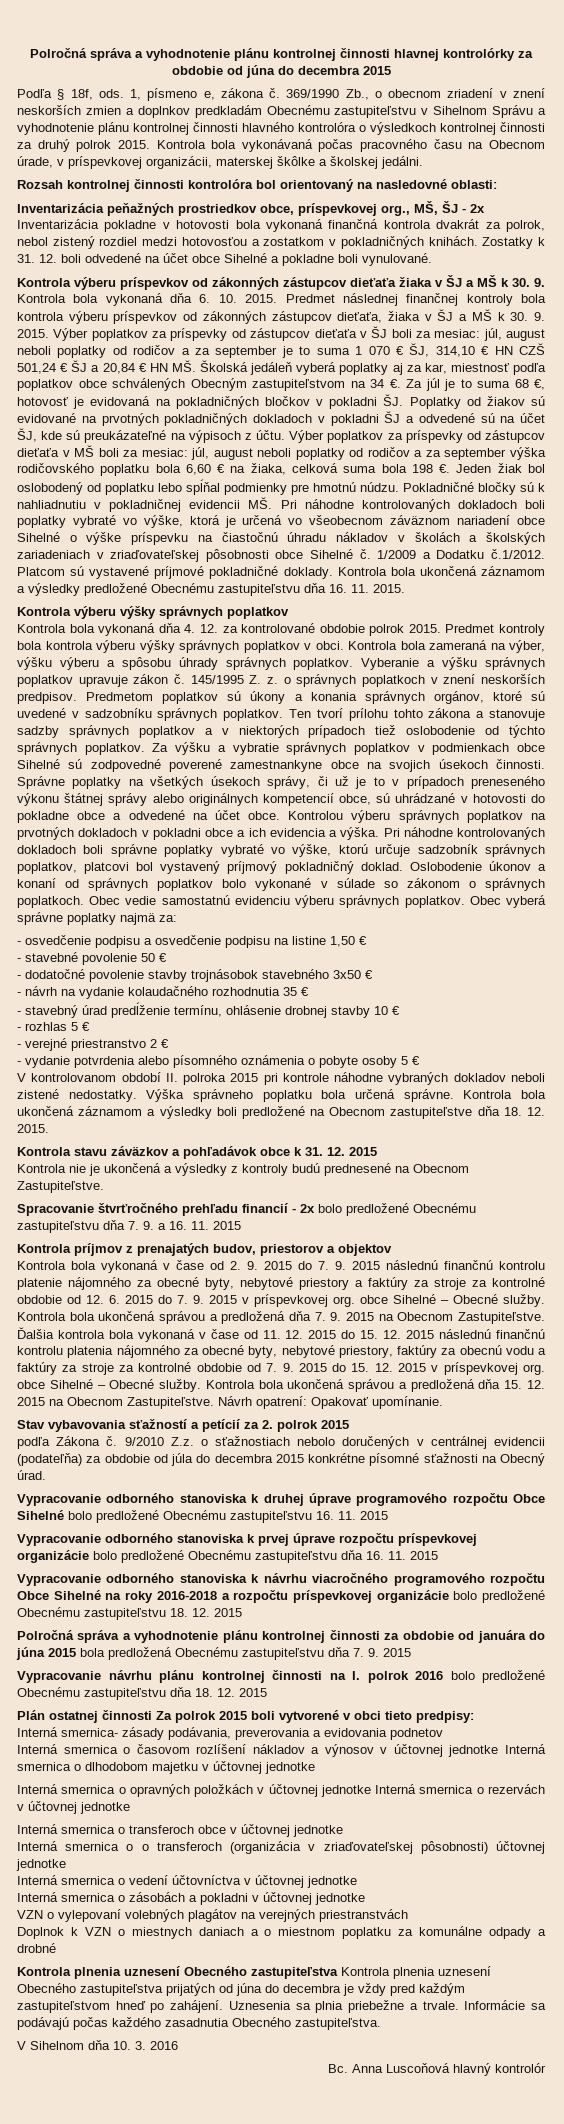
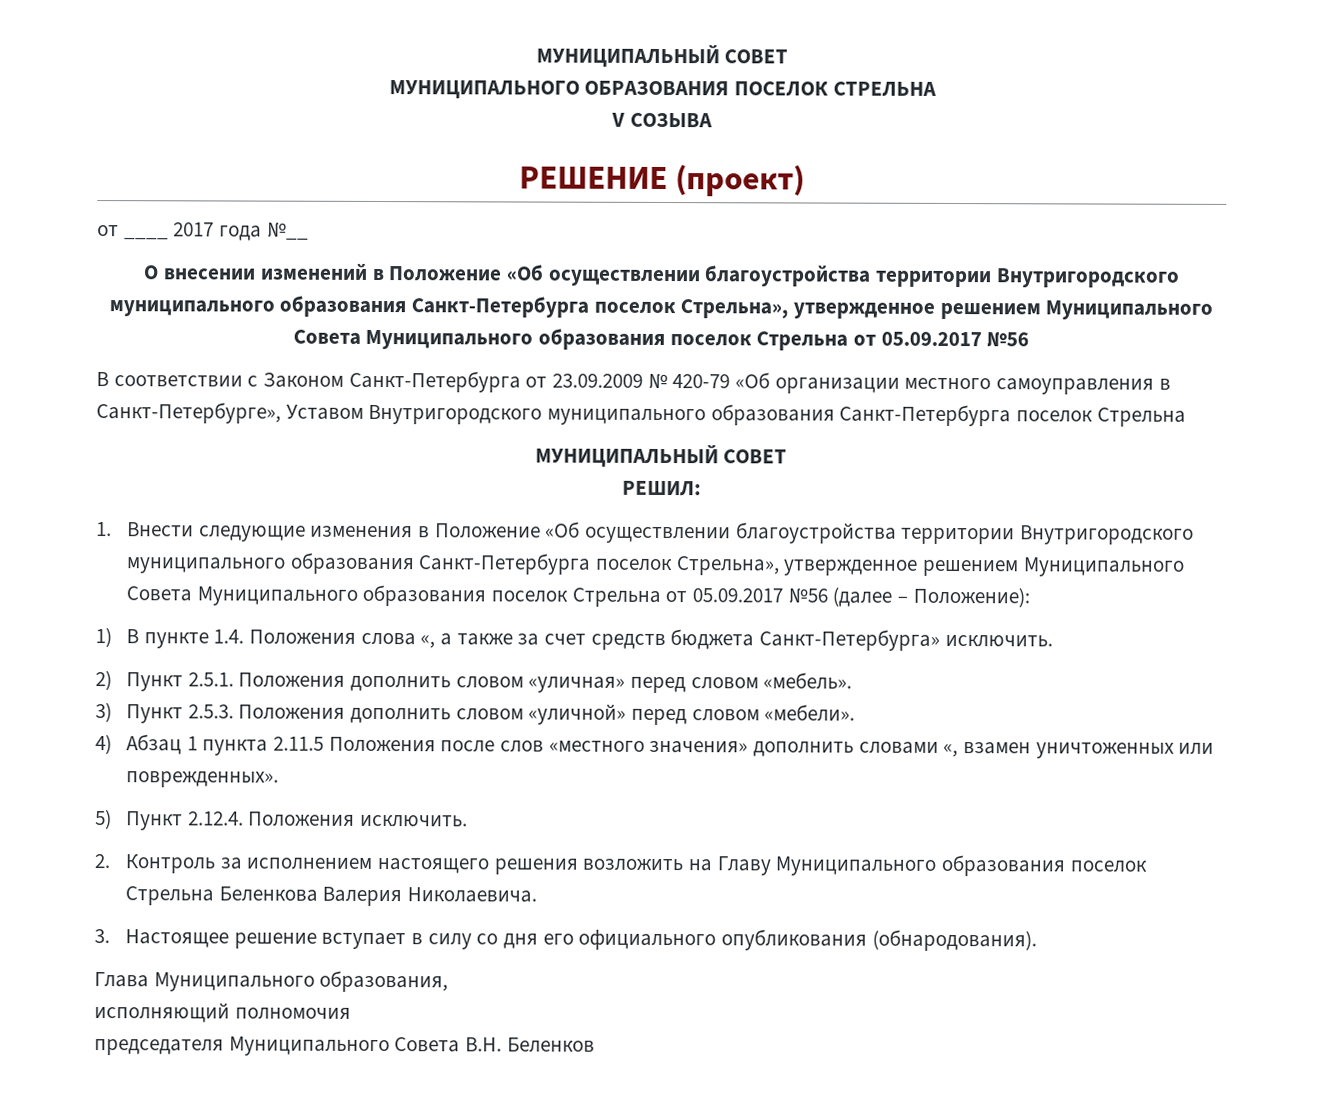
[30,48,533,61] [171,65,391,78] [17,88,545,101] [17,105,546,118] [17,122,545,135] [17,139,545,152] [17,156,423,169] [17,179,497,192] [17,201,485,216] [17,219,545,232] [17,236,546,249] [17,253,432,266] [17,275,545,290] [17,293,547,306] [17,309,546,324] [17,326,545,341] [17,343,546,358] [17,360,546,375] [17,378,545,391] [17,394,545,409] [17,411,545,426] [17,428,545,443] [17,445,547,460] [17,463,545,476] [17,479,545,495] [17,497,545,512] [17,515,546,528] [17,532,546,545] [17,549,546,562] [17,566,545,579] [17,583,405,596] [17,606,289,619] [17,623,545,636] [17,640,545,653] [17,657,545,670] [17,674,545,687] [17,691,546,704] [17,708,545,721] [17,725,545,738] [17,742,545,755] [17,759,545,772] [17,776,546,789] [17,793,545,806] [17,810,546,823] [17,827,545,840] [17,844,545,857] [17,861,546,874] [17,878,545,891] [17,895,546,908] [17,912,177,925] [17,935,367,948] [17,952,167,965] [17,969,373,982] [17,986,309,999] [17,1002,400,1018] [17,1022,90,1031] [17,1038,169,1051] [17,1055,420,1068] [17,1072,545,1085] [17,1089,546,1102] [17,1106,545,1119] [17,1124,49,1133] [17,1146,377,1159] [17,1163,469,1176] [17,1181,104,1193] [17,1203,476,1216] [17,1220,241,1233] [17,1243,392,1256] [17,1260,545,1273] [17,1277,545,1290] [17,1294,545,1307] [17,1311,545,1324] [17,1327,545,1342] [17,1345,546,1358] [17,1362,545,1375] [17,1379,545,1392] [17,1396,443,1409] [17,1419,349,1432] [17,1436,545,1449] [17,1453,545,1466] [17,1470,46,1480] [17,1493,545,1506] [17,1510,388,1523] [17,1533,477,1546] [17,1550,438,1563] [17,1573,545,1586] [17,1590,545,1603] [17,1607,242,1620] [17,1630,545,1643] [16,1647,411,1660] [17,1670,545,1683] [17,1687,267,1700] [17,1710,474,1723] [17,1727,443,1740] [17,1744,546,1757] [17,1761,315,1774] [17,1784,545,1797] [17,1801,130,1814] [17,1824,343,1837] [17,1841,545,1854] [16,1859,66,1871] [17,1875,357,1888] [17,1892,365,1905] [17,1909,408,1922] [17,1926,546,1939] [17,1943,56,1953] [17,1966,491,1979] [17,1983,465,1996] [17,2000,547,2013] [17,2017,381,2030] [17,2040,178,2050] [328,2063,546,2076] Polročná správa a vyhodnotenie plánu kontrolnej činnosti hlavnej kontrolórky za obdobie od júna do decembra 2015 // Podľa § 18f, ods. 1, písmeno e, zákona č. 369/1990 Zb., o obecnom zriadení v znení neskorších zmien a doplnkov predkladám Obecnému zastupiteľstvu v Sihelnom Správu a vyhodnotenie plánu kontrolnej činnosti hlavného kontrolóra o výsledkoch kontrolnej činnosti za druhý polrok 2015. Kontrola bola vykonávaná počas pracovného času na Obecnom úrade, v príspevkovej organizácii, materskej škôlke a školskej jedálni. // Rozsah kontrolnej činnosti kontrolóra bol orientovaný na nasledovné oblasti: // Inventarizácia peňažných prostriedkov obce, príspevkovej org., MŠ, ŠJ - 2x Inventarizácia pokladne v hotovosti bola vykonaná finančná kontrola dvakrát za polrok, nebol zistený rozdiel medzi hotovosťou a zostatkom v pokladničných knihách. Zostatky k 31. 12. boli odvedené na účet obce Sihelné a pokladne boli vynulované. // Kontrola výberu príspevkov od zákonných zástupcov dieťaťa žiaka v ŠJ a MŠ k 30. 9. Kontrola bola vykonaná dňa 6. 10. 2015. Predmet následnej finančnej kontroly bola kontrola výberu príspevkov od zákonných zástupcov dieťaťa, žiaka v ŠJ a MŠ k 30. 9. 2015. Výber poplatkov za príspevky od zástupcov dieťaťa v ŠJ boli za mesiac: júl, august neboli poplatky od rodičov a za september je to suma 1 070 € ŠJ, 314,10 € HN CZŠ 501,24 € ŠJ a 20,84 € HN MŠ. Školská jedáleň vyberá poplatky aj za kar, miestnosť podľa poplatkov obce schválených Obecným zastupiteľstvom na 34 €. Za júl je to suma 68 €, hotovosť je evidovaná na pokladničných bločkov v pokladni ŠJ. Poplatky od žiakov sú evidované na prvotných pokladničných dokladoch v pokladni ŠJ a odvedené sú na účet ŠJ, kde sú preukázateľné na výpisoch z účtu. Výber poplatkov za príspevky od zástupcov dieťaťa v MŠ boli za mesiac: júl, august neboli poplatky od rodičov a za september výška rodičovského poplatku bola 6,60 € na žiaka, celková suma bola 198 €. Jeden žiak bol oslobodený od poplatku lebo spĺňal podmienky pre hmotnú núdzu. Pokladničné bločky sú k nahliadnutiu v pokladničnej evidencii MŠ. Pri náhodne kontrolovaných dokladoch boli poplatky vybraté vo výške, ktorá je určená vo všeobecnom záväznom nariadení obce Sihelné o výške príspevku na čiastočnú úhradu nákladov v školách a školských zariadeniach v zriaďovateľskej pôsobnosti obce Sihelné č. 1/2009 a Dodatku č.1/2012. Platcom sú vystavené príjmové pokladničné doklady. Kontrola bola ukončená záznamom a výsledky predložené Obecnému zastupiteľstvu dňa 16. 11. 2015. // Kontrola výberu výšky správnych poplatkov // Kontrola bola vykonaná dňa 4. 12. za kontrolované obdobie polrok 2015. Predmet kontroly bola kontrola výberu výšky správnych poplatkov v obci. Kontrola bola zameraná na výber, výšku výberu a spôsobu úhrady správnych poplatkov. Vyberanie a výšku správnych poplatkov upravuje zákon č. 145/1995 Z. z. o správnych poplatkoch v znení neskorších predpisov. Predmetom poplatkov sú úkony a konania správnych orgánov, ktoré sú uvedené v sadzobníku správnych poplatkov. Ten tvorí prílohu tohto zákona a stanovuje sadzby správnych poplatkov a v niektorých prípadoch tiež oslobodenie od týchto správnych poplatkov. Za výšku a vybratie správnych poplatkov v podmienkach obce Sihelné sú zodpovedné poverené zamestnankyne obce na svojich úsekoch činnosti. Správne poplatky na všetkých úsekoch správy, či už je to v prípadoch preneseného výkonu štátnej správy alebo originálnych kompetencií obce, sú uhrádzané v hotovosti do pokladne obce a odvedené na účet obce. Kontrolou výberu správnych poplatkov na prvotných dokladoch v pokladni obce a ich evidencia a výška. Pri náhodne kontrolovaných dokladoch boli správne poplatky vybraté vo výške, ktorú určuje sadzobník správnych poplatkov, platcovi bol vystavený príjmový pokladničný doklad. Oslobodenie úkonov a konaní od správnych poplatkov bolo vykonané v súlade so zákonom o správnych poplatkoch. Obec vedie samostatnú evidenciu výberu správnych poplatkov. Obec vyberá správne poplatky najmä za: // - osvedčenie podpisu a osvedčenie podpisu na listine 1,50 € // - stavebné povolenie 50 € // - dodatočné povolenie stavby trojnásobok stavebného 3x50 € // - návrh na vydanie kolaudačného rozhodnutia 35 € // - stavebný úrad predĺženie termínu, ohlásenie drobnej stavby 10 € // - rozhlas 5 € // - verejné priestranstvo 2 € // - vydanie potvrdenia alebo písomného oznámenia o pobyte osoby 5 € // V kontrolovanom období II. polroka 2015 pri kontrole náhodne vybraných dokladov neboli zistené nedostatky. Výška správneho poplatku bola určená správne. Kontrola bola ukončená záznamom a výsledky boli predložené na Obecnom zastupiteľstve dňa 18. 12. 2015. // Kontrola stavu záväzkov a pohľadávok obce k 31. 12. 2015 // Kontrola nie je ukončená a výsledky z kontroly budú prednesené na Obecnom Zastupiteľstve. // Spracovanie štvrťročného prehľadu financií - 2x bolo predložené Obecnému zastupiteľstvu dňa 7. 9. a 16. 11. 2015 // Kontrola príjmov z prenajatých budov, priestorov a objektov // Kontrola bola vykonaná v čase od 2. 9. 2015 do 7. 9. 2015 následnú finančnú kontrolu platenie nájomného za obecné byty, nebytové priestory a faktúry za stroje za kontrolné obdobie od 12. 6. 2015 do 7. 9. 2015 v príspevkovej org. obce Sihelné – Obecné služby. Kontrola bola ukončená správou a predložená dňa 7. 9. 2015 na Obecnom Zastupiteľstve. Ďalšia kontrola bola vykonaná v čase od 11. 12. 2015 do 15. 12. 2015 následnú finančnú kontrolu platenia nájomného za obecné byty, nebytové priestory, faktúry za obecnú vodu a faktúry za stroje za kontrolné obdobie od 7. 9. 2015 do 15. 12. 2015 v príspevkovej org. obce Sihelné – Obecné služby. Kontrola bola ukončená správou a predložená dňa 15. 12. 2015 na Obecnom Zastupiteľstve. Návrh opatrení: Opakovať upomínanie. // Stav vybavovania sťažností a petícií za 2. polrok 2015 // podľa Zákona č. 9/2010 Z.z. o sťažnostiach nebolo doručených v centrálnej evidencii (podateľňa) za obdobie od júla do decembra 2015 konkrétne písomné sťažnosti na Obecný úrad. // Vypracovanie odborného stanoviska k druhej úprave programového rozpočtu Obce Sihelné bolo predložené Obecnému zastupiteľstvu 16. 11. 2015 // Vypracovanie odborného stanoviska k prvej úprave rozpočtu príspevkovej organizácie bolo predložené Obecnému zastupiteľstvu dňa 16. 11. 2015 // Vypracovanie odborného stanoviska k návrhu viacročného programového rozpočtu Obce Sihelné na roky 2016-2018 a rozpočtu príspevkovej organizácie bolo predložené Obecnému zastupiteľstvu 18. 12. 2015 // Polročná správa a vyhodnotenie plánu kontrolnej činnosti za obdobie od januára do júna 2015 bola predložená Obecnému zastupiteľstvu dňa 7. 9. 2015 // Vypracovanie návrhu plánu kontrolnej činnosti na I. polrok 2016 bolo predložené Obecnému zastupiteľstvu dňa 18. 12. 2015 // Plán ostatnej činnosti Za polrok 2015 boli vytvorené v obci tieto predpisy: // Interná smernica- zásady podávania, preverovania a evidovania podnetov // Interná smernica o časovom rozlíšení nákladov a výnosov v účtovnej jednotke Interná smernica o dlhodobom majetku v účtovnej jednotke // Interná smernica o opravných položkách v účtovnej jednotke Interná smernica o rezervách v účtovnej jednotke // Interná smernica o transferoch obce v účtovnej jednotke // Interná smernica o o transferoch (organizácia v zriaďovateľskej pôsobnosti) účtovnej jednotke // Interná smernica o vedení účtovníctva v účtovnej jednotke // Interná smernica o zásobách a pokladni v účtovnej jednotke // VZN o vylepovaní volebných plagátov na verejných priestranstvách // Doplnok k VZN o miestnych daniach a o miestnom poplatku za komunálne odpady a drobné // Kontrola plnenia uznesení Obecného zastupiteľstva Kontrola plnenia uznesení Obecného zastupiteľstva prijatých od júna do decembra je vždy pred každým zastupiteľstvom hneď po zahájení. Uznesenia sa plnia priebežne a trvale. Informácie sa podávajú počas každého zasadnutia Obecného zastupiteľstva. // V Sihelnom dňa 10. 3. 2016 // Bc. Anna Luscoňová hlavný kontrolór -> [535,44,789,68] [388,80,937,99] [611,112,713,128] [518,164,806,197] [97,222,309,241] [143,263,1180,288] [108,295,1214,320] [292,328,1030,351] [96,370,1171,395] [96,402,1186,427] [534,444,788,468] [621,480,701,497] [96,521,1194,545] [125,552,1185,577] [125,584,1030,608] [95,627,1053,651] [95,670,853,694] [95,702,856,726] [95,734,1215,759] [125,771,279,788] [95,809,468,831] [94,854,1147,877] [124,886,537,907] [94,929,1037,952] [94,970,449,993] [94,1002,351,1023] [94,1036,595,1057] МУНИЦИПАЛЬНЫЙ СОВЕТ // МУНИЦИПАЛЬНОГО ОБРАЗОВАНИЯ ПОСЕЛОК СТРЕЛЬНА // V СОЗЫВА // РЕШЕНИЕ (проект) // от ____ 2017 года №__ // О внесении изменений в Положение «Об осуществлении благоустройства территории Внутригородского муниципального образования Санкт-Петербурга поселок Стрельна», утвержденное решением Муниципального Совета Муниципального образования поселок Стрельна от 05.09.2017 №56 // В соответствии с Законом Санкт-Петербурга от 23.09.2009 № 420-79 «Об организации местного самоуправления в Санкт-Петербурге», Уставом Внутригородского муниципального образования Санкт-Петербурга поселок Стрельна // МУНИЦИПАЛЬНЫЙ СОВЕТ // РЕШИЛ: // 1. Внести следующие изменения в Положение «Об осуществлении благоустройства территории Внутригородского муниципального образования Санкт-Петербурга поселок Стрельна», утвержденное решением Муниципального Совета Муниципального образования поселок Стрельна от 05.09.2017 №56 (далее – Положение): // 1) В пункте 1.4. Положения слова «, а также за счет средств бюджета Санкт-Петербурга» исключить. // 2) Пункт 2.5.1. Положения дополнить словом «уличная» перед словом «мебель». // 3) Пункт 2.5.3. Положения дополнить словом «уличной» перед словом «мебели». // 4) Абзац 1 пункта 2.11.5 Положения после слов «местного значения» дополнить словами «, взамен уничтоженных или поврежденных». // 5) Пункт 2.12.4. Положения исключить. // 2. Контроль за исполнением настоящего решения возложить на Главу Муниципального образования поселок Стрельна Беленкова Валерия Николаевича. // 3. Настоящее решение вступает в силу со дня его официального опубликования (обнародования). // Глава Муниципального образования, // исполняющий полномочия // председателя Муниципального Совета В.Н. Беленков

